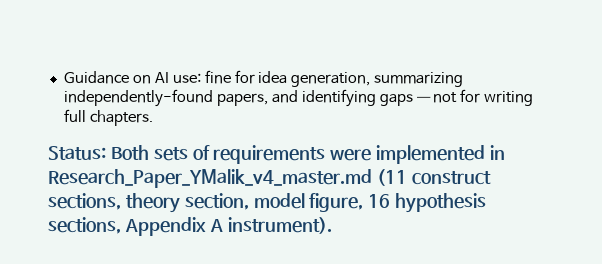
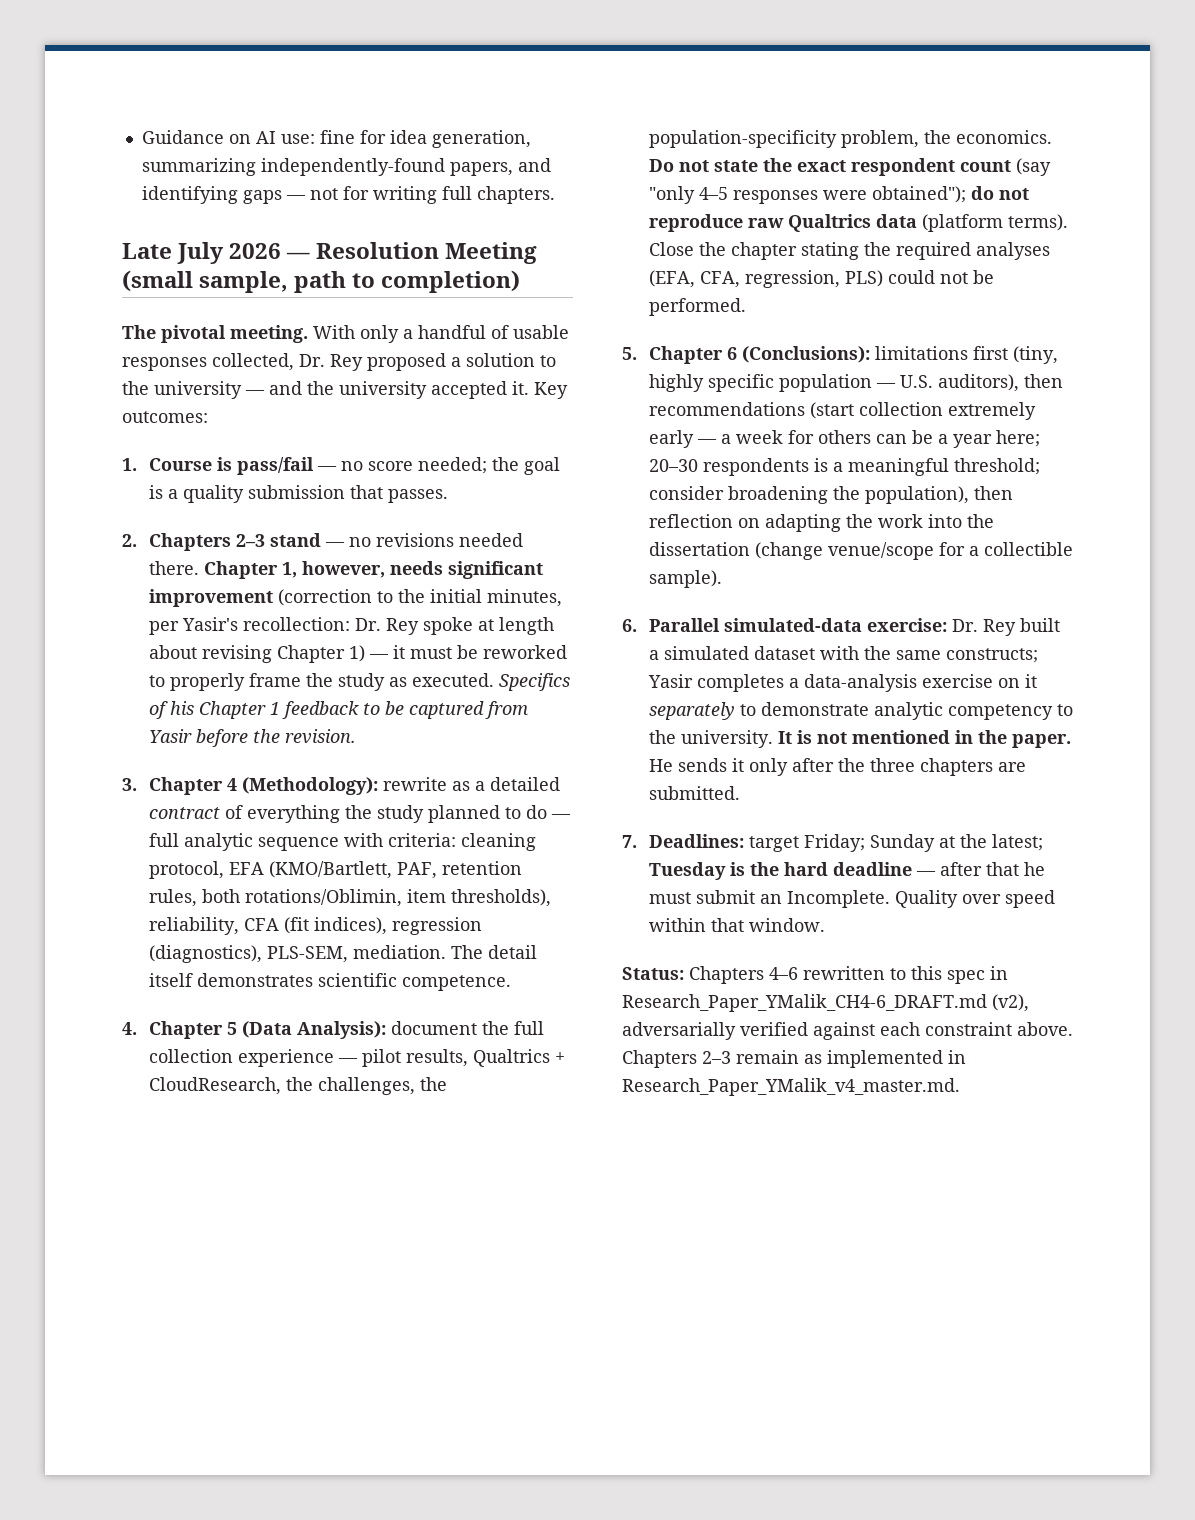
[48,145,506,164] [48,169,491,188] [48,193,487,213] [48,217,332,236] Status: Both sets of requirements were implemented in Research_Paper_YMalik_v4_master.md (11 construct sections, theory section, model figure, 16 hypothesis sections, Appendix A instrument). -> [122,242,538,264] [122,270,521,293] [122,325,569,343] [122,353,556,371] [122,381,568,399] [122,411,208,423] [122,457,560,475] [148,485,448,503] [122,533,523,551] [148,561,543,579] [148,589,562,607] [148,617,554,635] [148,645,567,663] [148,673,570,691] [148,701,528,719] [148,729,356,747] [122,777,560,795] [148,805,571,823] [148,833,536,851] [148,861,522,879] [148,889,551,907] [148,917,482,935] [148,945,537,963] [148,973,511,991] [122,1021,544,1039] [148,1049,565,1067] [148,1077,447,1095] [648,130,1052,148] [648,158,1051,176] [648,186,1029,204] [648,214,1068,232] [648,242,1050,260] [648,270,994,288] [648,298,746,316] [622,346,1058,364] [648,374,1063,392] [648,402,1036,420] [648,430,1040,448] [648,458,1040,476] [648,486,1013,504] [648,514,994,532] [648,542,1073,560] [648,570,722,588] [622,618,1060,636] [648,646,1038,663] [647,674,1037,692] [648,702,1073,720] [648,730,1071,748] [648,758,1026,776] [648,786,740,800] [622,834,1043,852] [648,862,1045,880] [648,890,1055,908] [648,918,825,932] [622,966,1008,984] [622,994,1029,1012] [622,1022,1073,1040] [622,1050,966,1068] [622,1078,960,1096] Late July 2026 — Resolution Meeting (small sample, path to completion) // The pivotal meeting. With only a handful of usable responses collected, Dr. Rey proposed a solution to the university — and the university accepted it. Key outcomes: // 1. Course is pass/fail — no score needed; the goal is a quality submission that passes. // 2. Chapters 2–3 stand — no revisions needed there. Chapter 1, however, needs significant improvement (correction to the initial minutes, per Yasir's recollection: Dr. Rey spoke at length about revising Chapter 1) — it must be reworked to properly frame the study as executed. Specifics of his Chapter 1 feedback to be captured from Yasir before the revision. // 3. Chapter 4 (Methodology): rewrite as a detailed contract of everything the study planned to do — full analytic sequence with criteria: cleaning protocol, EFA (KMO/Bartlett, PAF, retention rules, both rotations/Oblimin, item thresholds), reliability, CFA (fit indices), regression (diagnostics), PLS-SEM, mediation. The detail itself demonstrates scientific competence. // 4. Chapter 5 (Data Analysis): document the full collection experience — pilot results, Qualtrics + CloudResearch, the challenges, the population-specificity problem, the economics. Do not state the exact respondent count (say "only 4–5 responses were obtained"); do not reproduce raw Qualtrics data (platform terms). Close the chapter stating the required analyses (EFA, CFA, regression, PLS) could not be performed. // 5. Chapter 6 (Conclusions): limitations first (tiny, highly specific population — U.S. auditors), then recommendations (start collection extremely early — a week for others can be a year here; 20–30 respondents is a meaningful threshold; consider broadening the population), then reflection on adapting the work into the dissertation (change venue/scope for a collectible sample). // 6. Parallel simulated-data exercise: Dr. Rey built a simulated dataset with the same constructs; Yasir completes a data-analysis exercise on it separately to demonstrate analytic competency to the university. It is not mentioned in the paper. He sends it only after the three chapters are submitted. // 7. Deadlines: target Friday; Sunday at the latest; Tuesday is the hard deadline — after that he must submit an Incomplete. Quality over speed within that window. // Status: Chapters 4–6 rewritten to this spec in Research_Paper_YMalik_CH4-6_DRAFT.md (v2), adversarially verified against each constraint above. Chapters 2–3 remain as implemented in Research_Paper_YMalik_v4_master.md.

